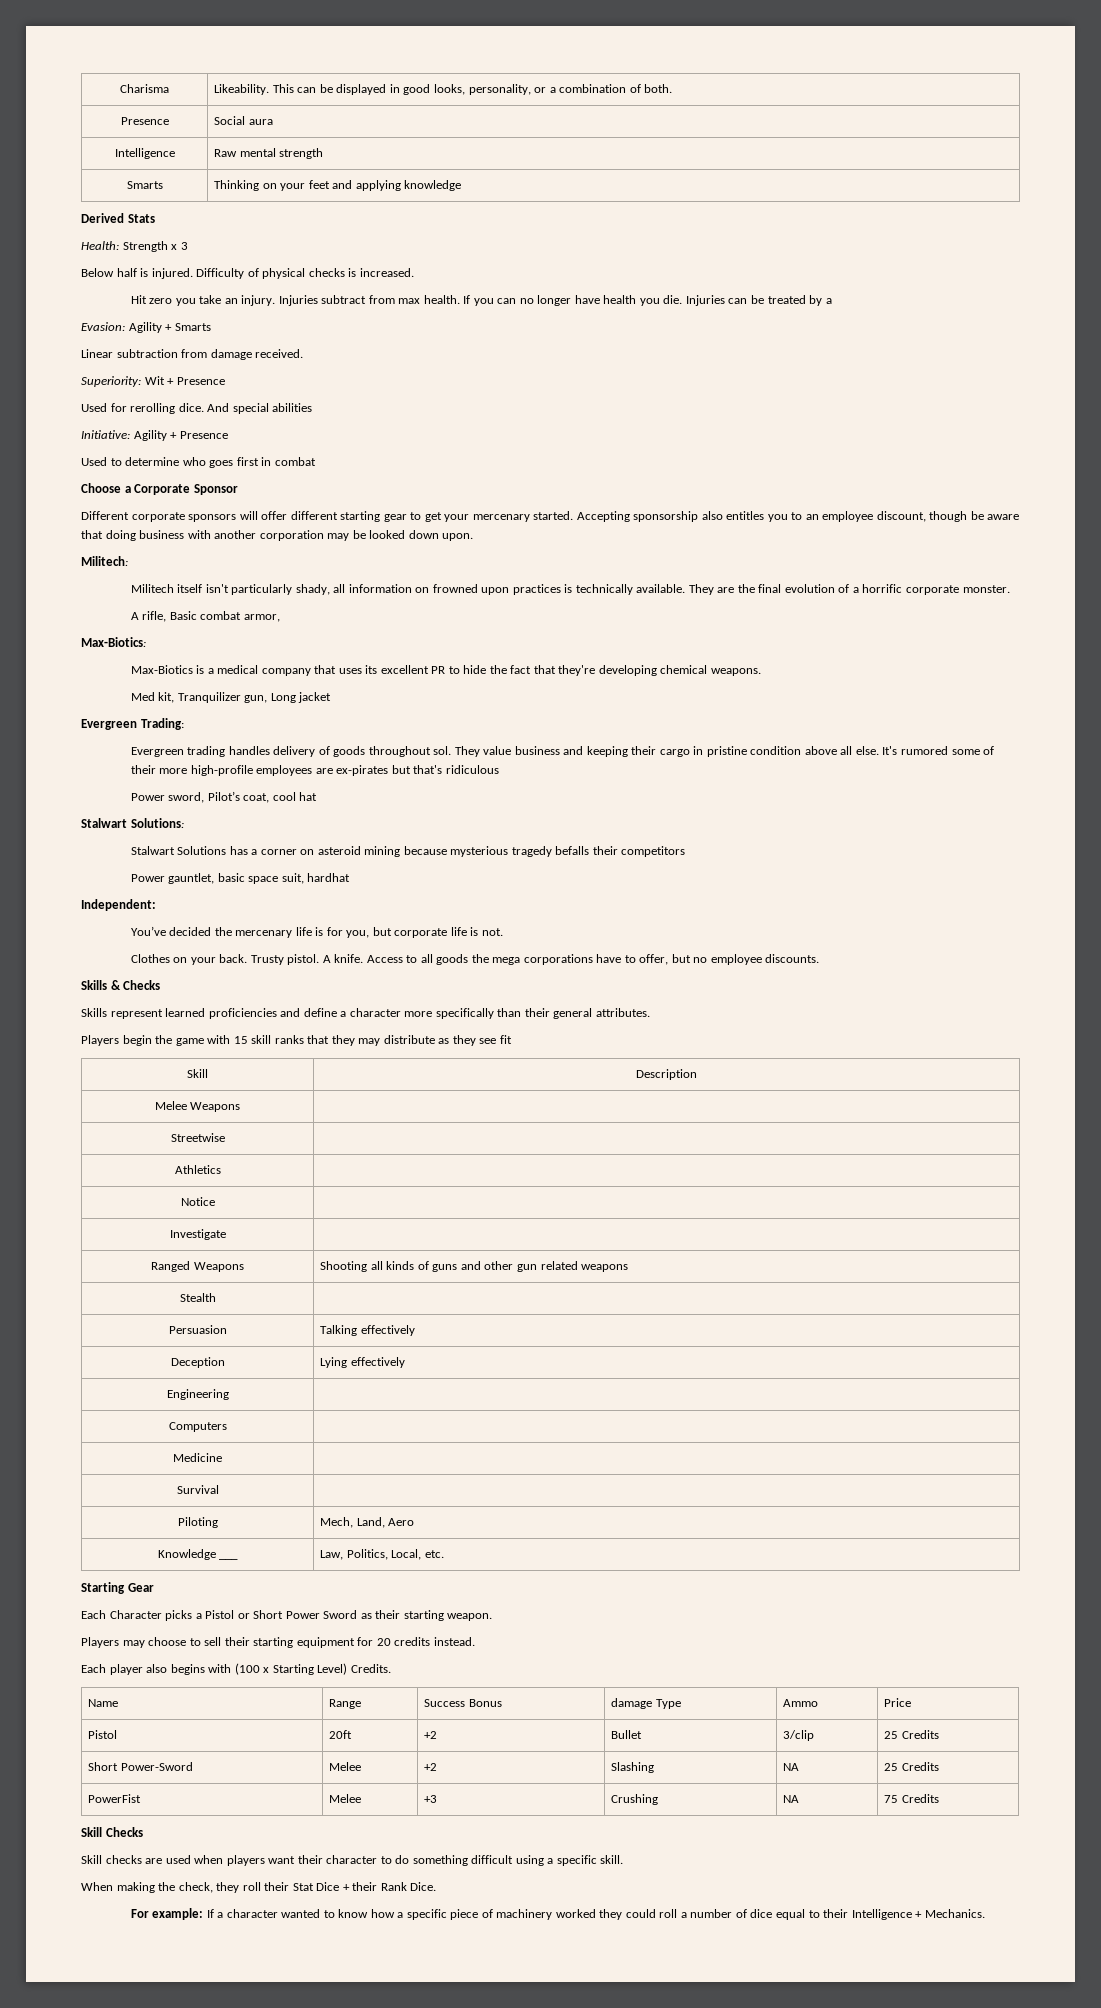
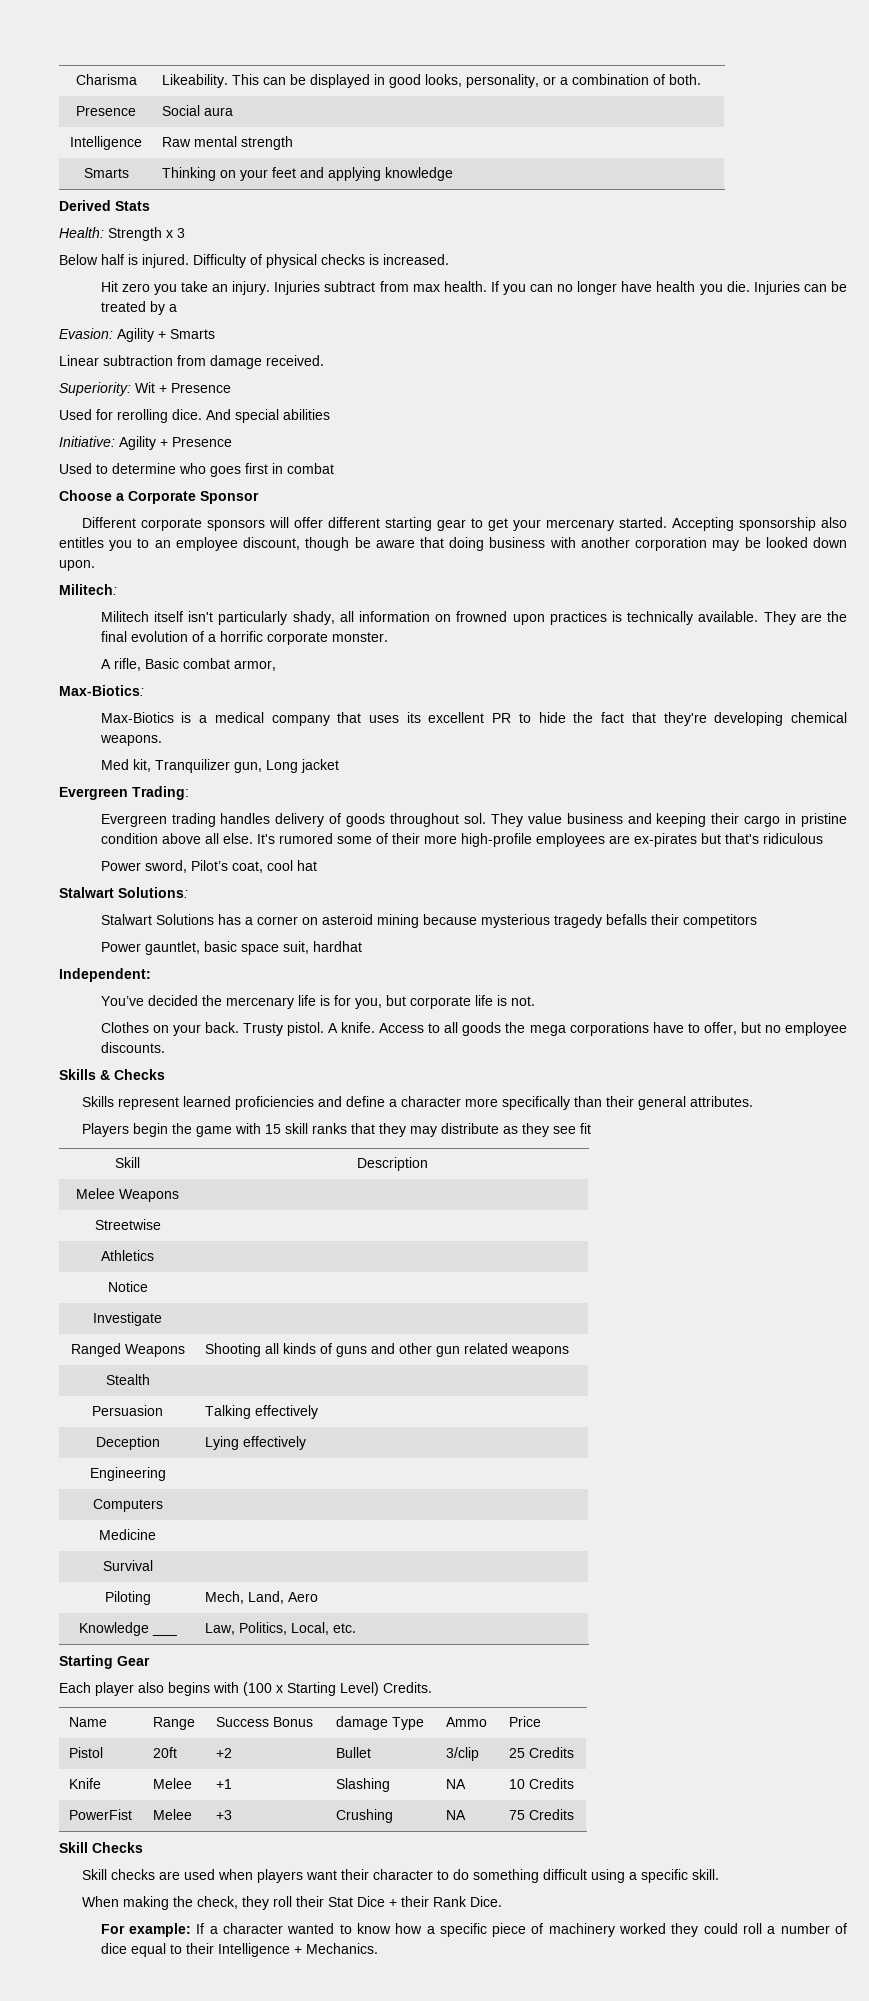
[81,1610,493,1621] [81,1637,475,1648] // Each Character picks a Pistol or Short Power Sword as their starting weapon. // Players may choose to sell their starting equipment for 20 credits instead. -> (150, 1661) none
[88,1762,193,1771] [329,1762,362,1771] [424,1763,438,1771] Short Power-Sword | Melee | +2 -> [69,1778,102,1789] [153,1778,193,1789] [216,1779,233,1789] Knife | Melee | +1
[884,1763,899,1771] 25 -> [509,1779,526,1789] 10

